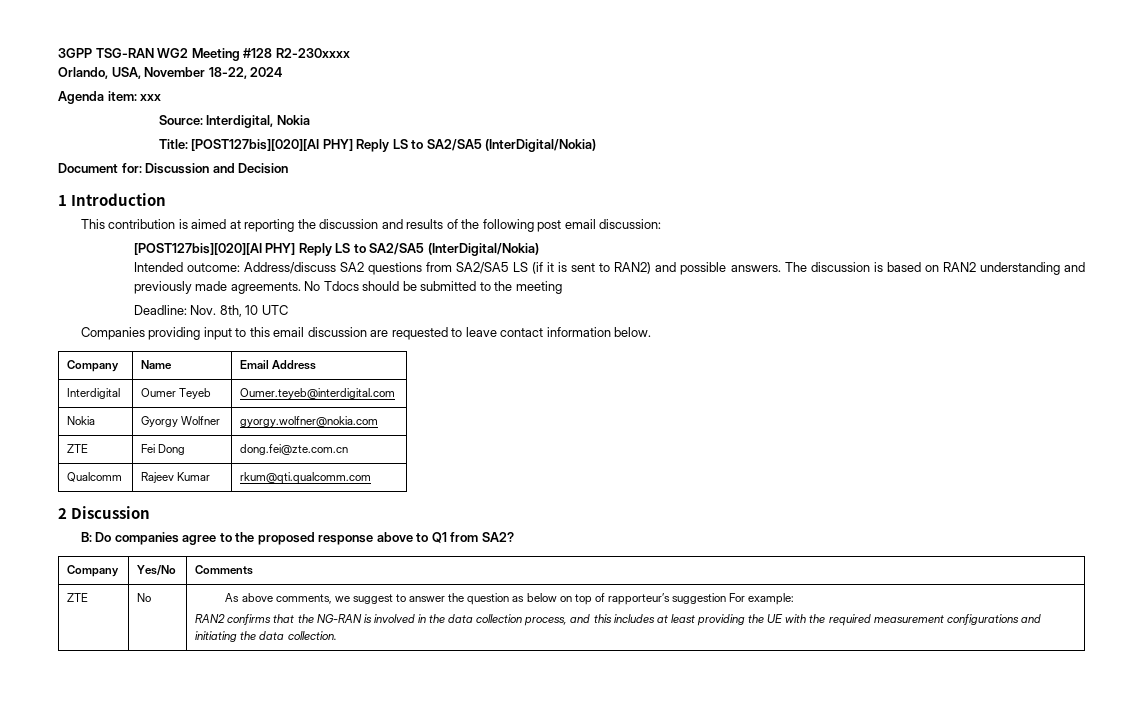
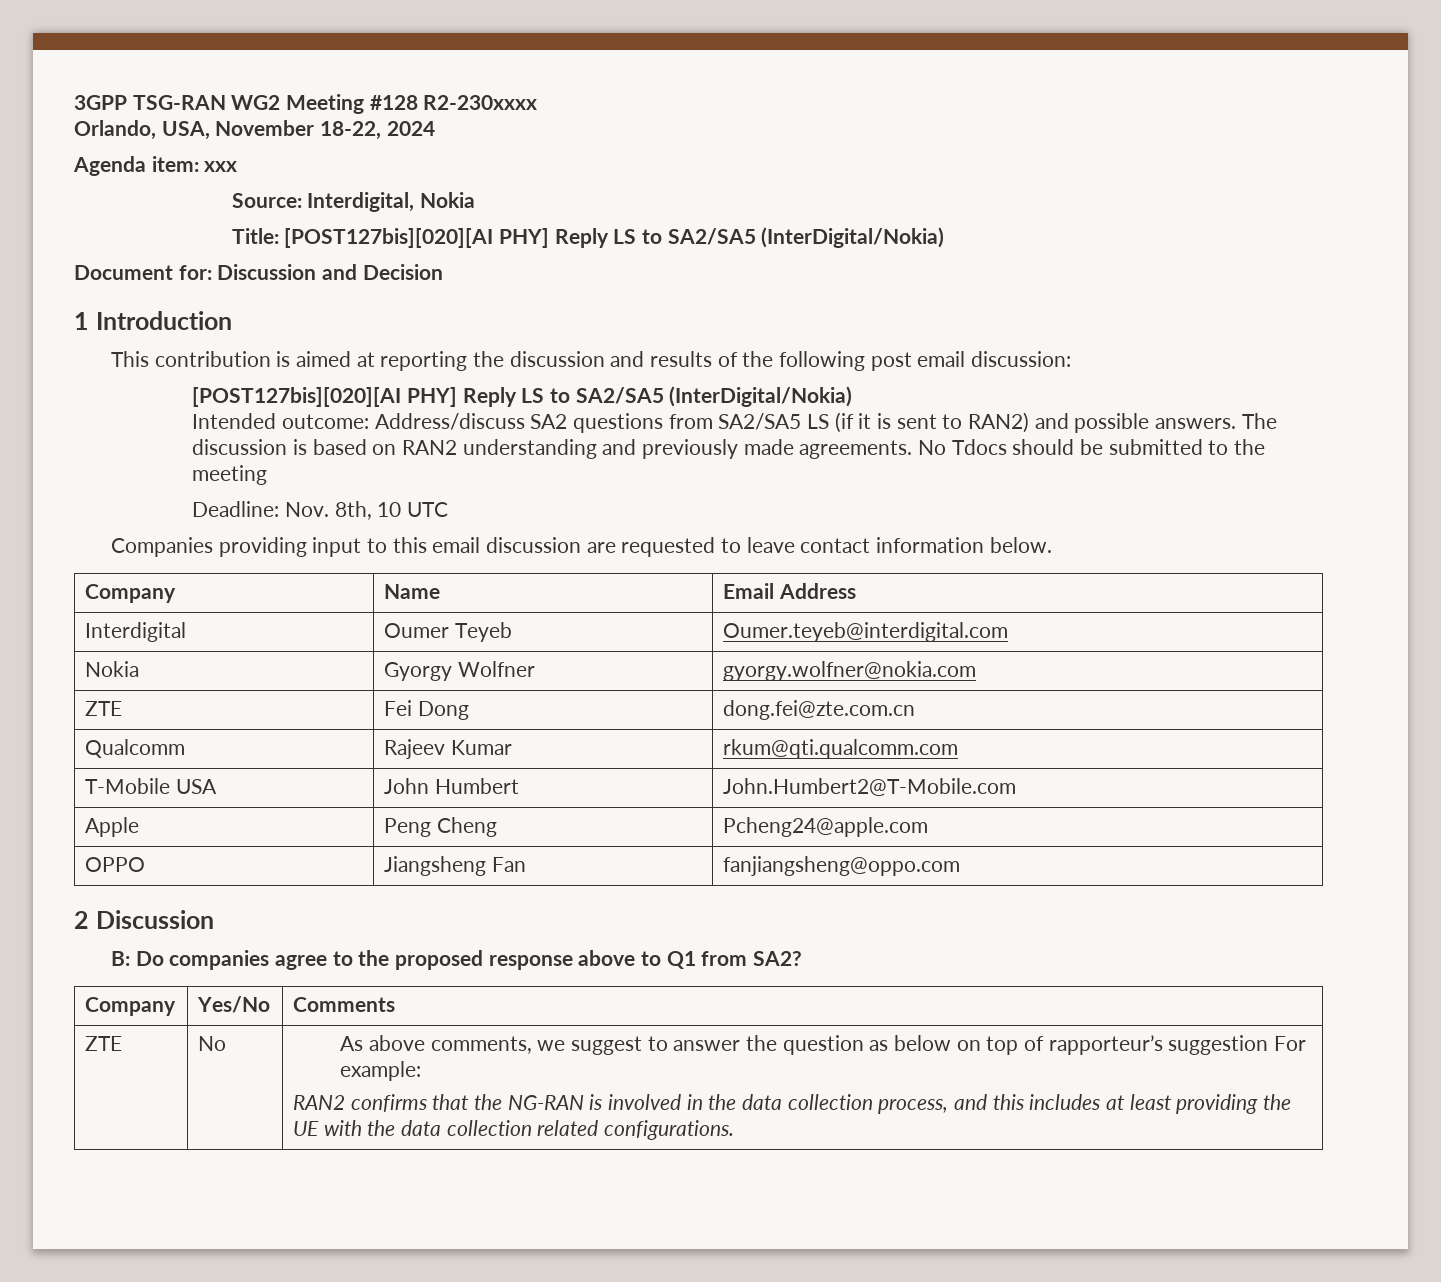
(372, 478) none -> [85,778,217,794] [384,778,519,794] [723,778,1017,796] [85,817,140,837] [384,817,497,837] [723,817,929,837] [85,857,146,872] [384,856,526,876] [723,856,961,876] // T-Mobile USA | John Humbert | John.Humbert2@T-Mobile.com // Apple | Peng Cheng | Pcheng24@apple.com // OPPO | Jiangsheng Fan | fanjiangsheng@oppo.com
[828,614,1041,626] [195,631,337,642] required measurement configurations and initiating the data collection. -> [401,1120,735,1140] data collection related configurations.

